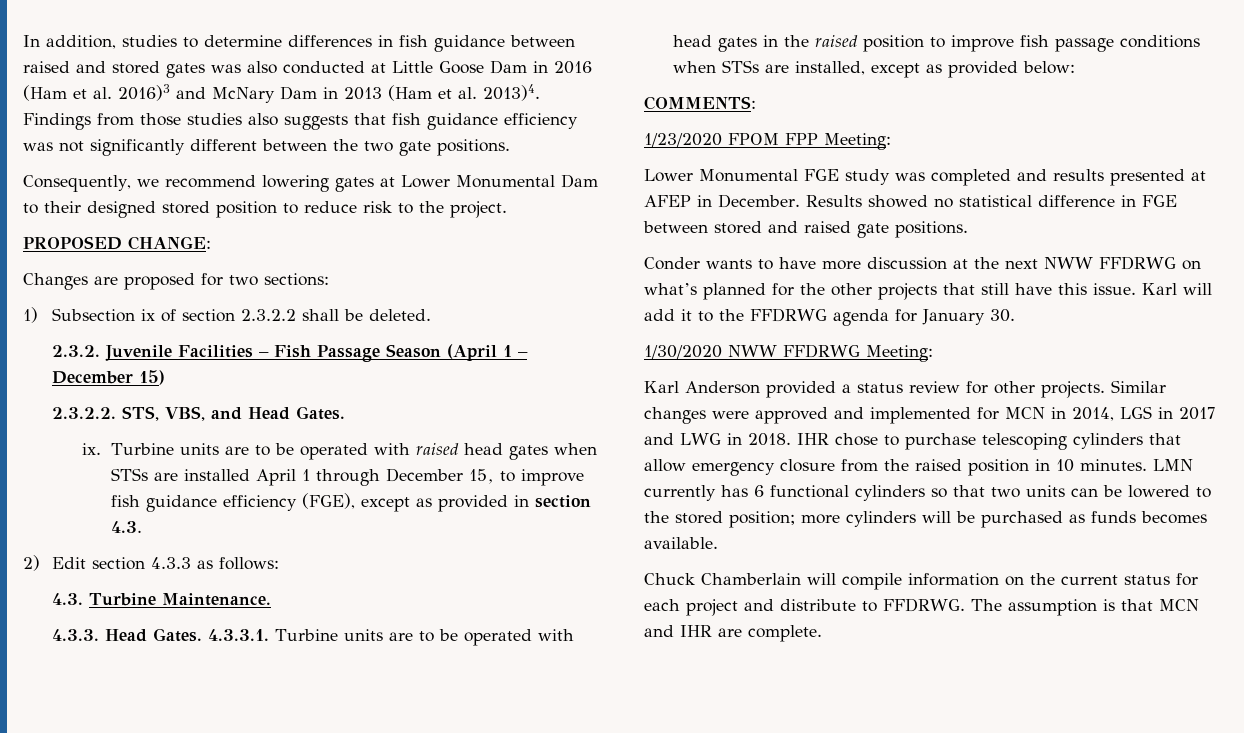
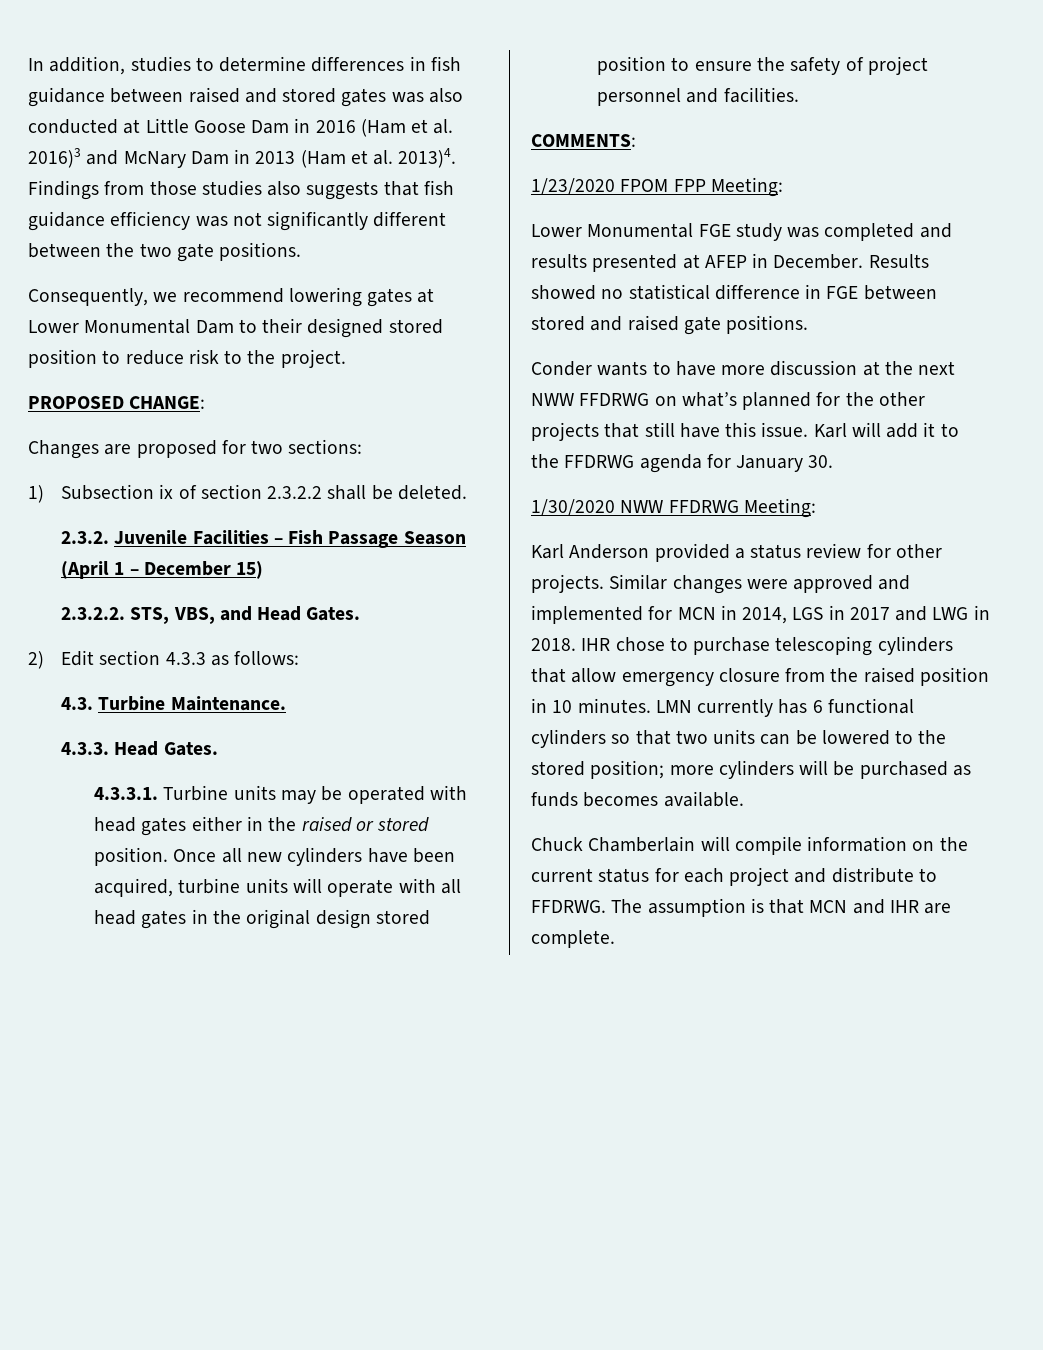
[81,443,597,460] [110,468,584,486] [110,493,591,512] [110,521,142,533] // ix. Turbine units are to be operated with raised head gates when STSs are installed April 1 through December 15, to improve fish guidance efficiency (FGE), except as provided in section 4.3. -> (361, 614) none
(203, 635) none -> (218, 749) //
[389,631,435,642] are to -> [280,790,316,804] may
(758, 44) none -> [191,816,242,831] either
[863,35,1201,52] [673,60,1076,78] position to improve fish passage conditions when STSs are installed, except as provided below: -> [355,817,430,832] [94,847,455,866] [94,878,461,897] [94,909,430,929] [597,56,928,75] [597,87,799,106] or stored position. Once all new cylinders have been acquired, turbine units will operate with all head gates in the original design stored position to ensure the safety of project personnel and facilities.

